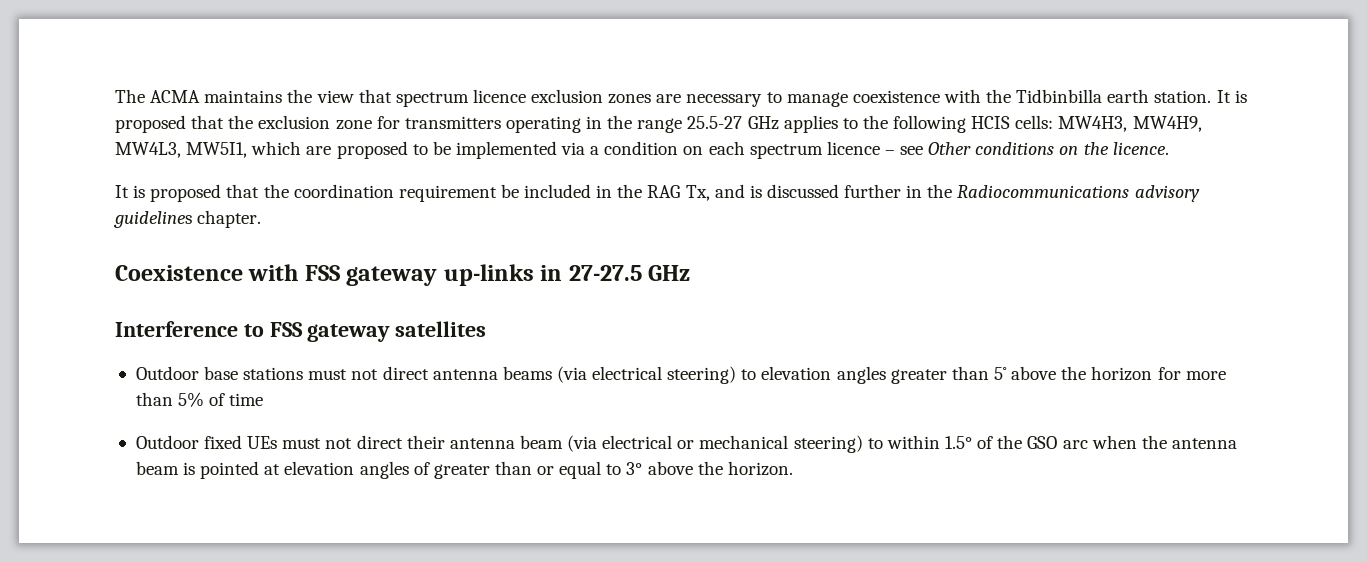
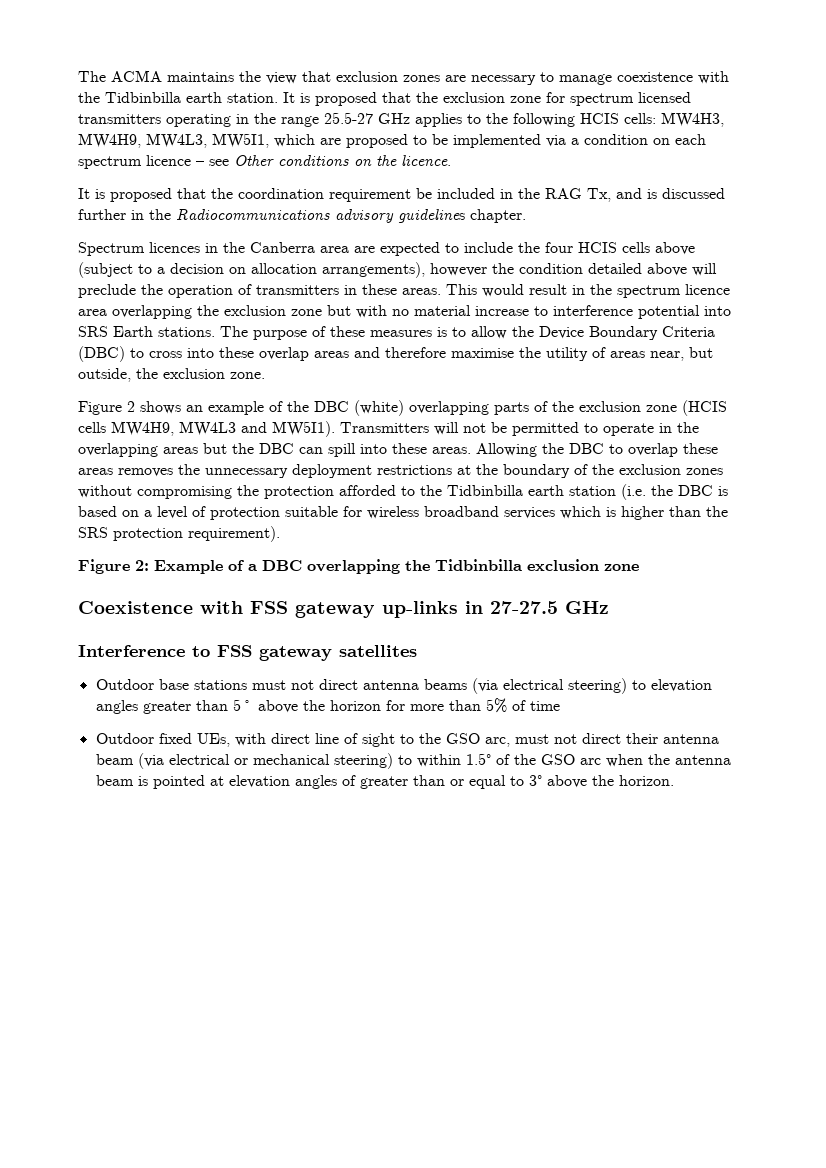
[395,89,526,107] spectrum licence -> (331, 76) none
(400, 122) none -> [570,92,691,106] spectrum licensed
(262, 219) none -> [78,242,695,256] [78,262,717,278] [78,284,730,298] [78,305,731,319] [78,326,715,340] [78,346,713,362] [78,368,265,382] [78,400,727,416] [78,421,699,437] [78,443,718,457] [78,464,723,478] [78,484,728,500] [78,506,728,520] [78,526,280,542] [78,559,639,574] // Spectrum licences in the Canberra area are expected to include the four HCIS cells above (subject to a decision on allocation arrangements), however the condition detailed above will preclude the operation of transmitters in these areas. This would result in the spectrum licence area overlapping the exclusion zone but with no material increase to interference potential into SRS Earth stations. The purpose of these measures is to allow the Device Boundary Criteria (DBC) to cross into these overlap areas and therefore maximise the utility of areas near, but outside, the exclusion zone. // Figure 2 shows an example of the DBC (white) overlapping parts of the exclusion zone (HCIS cells MW4H9, MW4L3 and MW5I1). Transmitters will not be permitted to operate in the overlapping areas but the DBC can spill into these areas. Allowing the DBC to overlap these areas removes the unnecessary deployment restrictions at the boundary of the exclusion zones without compromising the protection afforded to the Tidbinbilla earth station (i.e. the DBC is based on a level of protection suitable for wireless broadband services which is higher than the SRS protection requirement). // Figure 2: Example of a DBC overlapping the Tidbinbilla exclusion zone
[247,436,278,449] UEs -> [196,733,510,747] UEs, with direct line of sight to the GSO arc,

